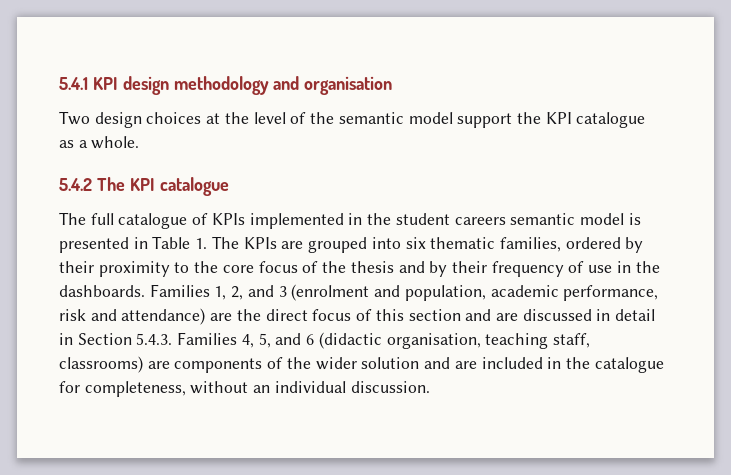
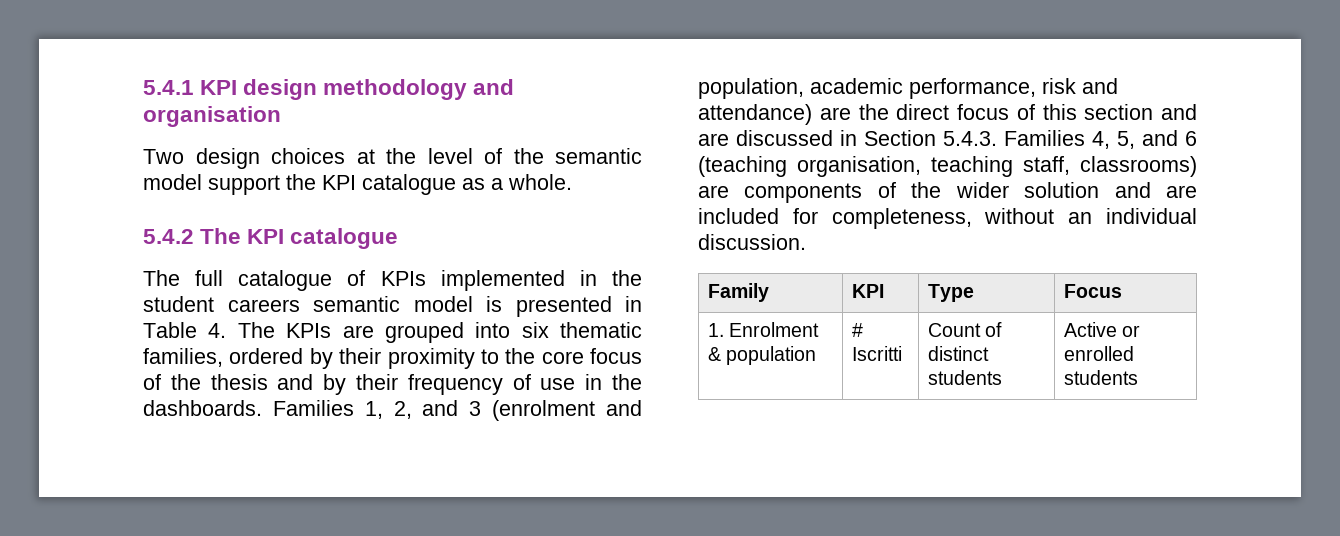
[195,238,208,249] 1. -> [208,323,227,338] 4.
[615,309,656,321] [59,333,73,345] detail in -> (857, 138) none
[318,332,382,349] (didactic -> [698,156,787,177] (teaching
[547,357,664,373] in the catalogue -> (779, 216) none
(430, 387) none -> [707,283,769,302] [851,284,884,298] [927,284,974,302] [1063,284,1122,298] [707,322,820,337] [707,346,817,365] [851,323,863,337] [851,346,902,361] [927,322,1003,337] [927,346,989,361] [927,370,1002,385] [1063,322,1141,337] [1063,346,1134,361] [1063,370,1138,385] // Family | KPI | Type | Focus // 1. Enrolment & population | # Iscritti | Count of distinct students | Active or enrolled students

